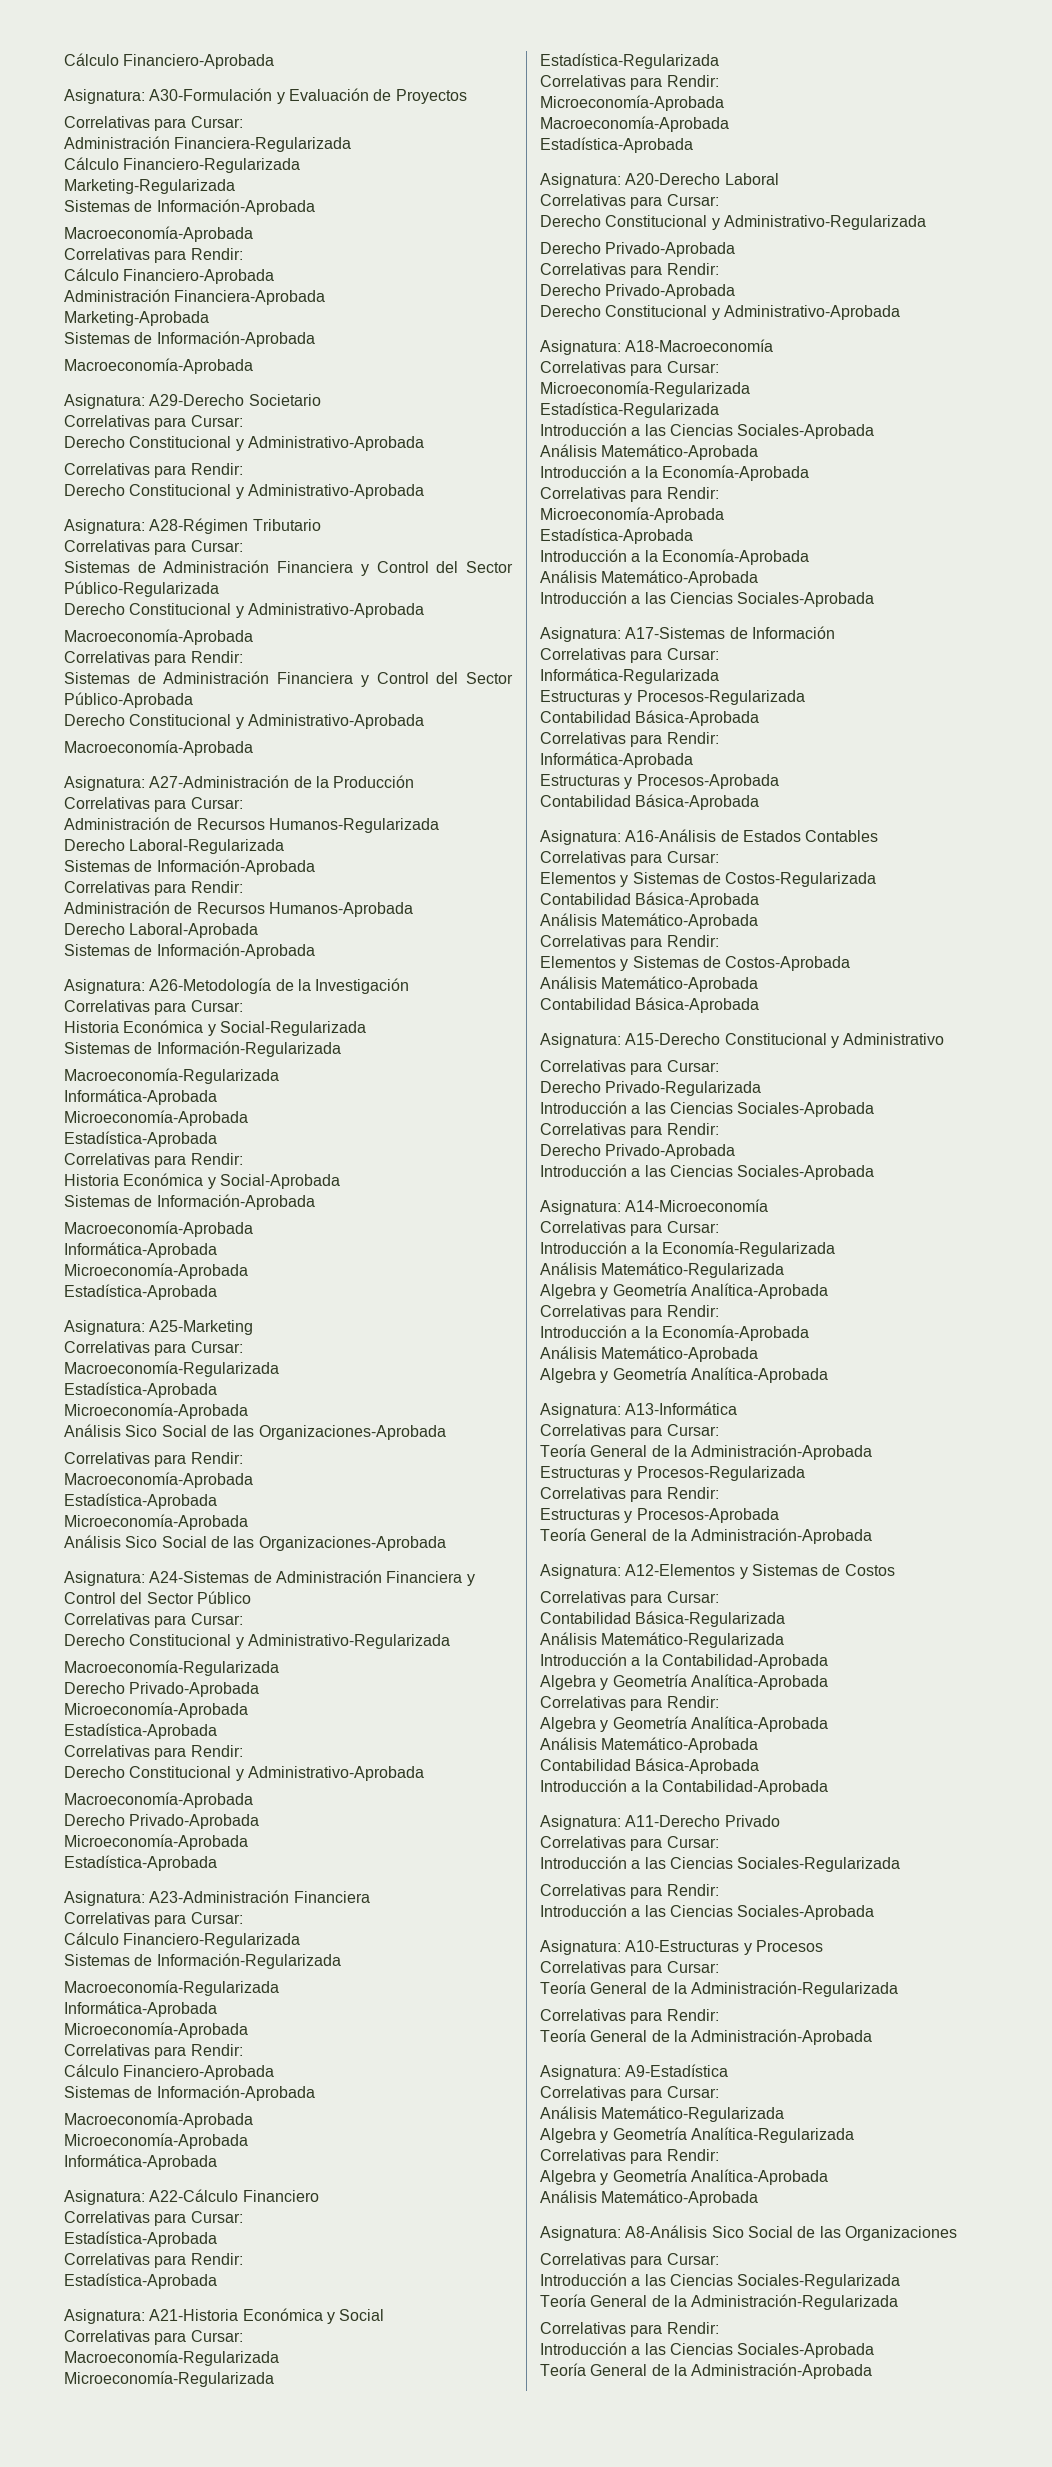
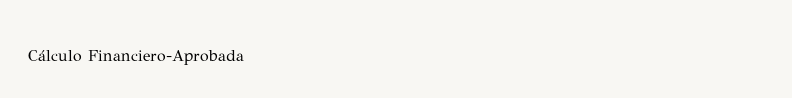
[64,53,275,69] [64,88,467,104] [64,116,243,131] [64,136,352,152] [64,157,301,173] [64,179,235,194] [64,199,315,215] [64,226,253,242] [64,248,243,263] [64,268,275,284] [64,289,326,305] [64,311,209,326] [64,331,315,347] [64,358,253,374] [64,394,321,409] [64,415,243,430] [64,436,424,451] [64,463,243,478] [64,484,424,499] [64,518,321,534] [64,540,243,555] [64,560,513,576] [64,581,219,597] [64,603,424,618] [64,629,253,645] [64,651,243,666] [64,671,513,687] [64,692,193,708] [64,714,424,729] [64,740,253,756] [64,775,415,791] [64,797,243,812] [64,817,439,833] [64,839,285,854] [64,859,315,875] [64,881,243,896] [64,901,413,917] [64,923,259,938] [64,943,315,959] [64,978,410,994] [64,1000,243,1015] [64,1020,366,1036] [64,1041,341,1057] [64,1068,279,1084] [64,1089,217,1105] [64,1110,248,1126] [64,1131,217,1147] [64,1153,243,1168] [64,1173,340,1189] [64,1194,315,1210] [64,1221,253,1237] [64,1242,217,1258] [64,1263,248,1279] [64,1284,217,1300] [64,1320,254,1335] [64,1341,243,1356] [64,1361,279,1377] [64,1382,217,1398] [64,1403,248,1419] [64,1424,446,1440] [64,1452,243,1467] [64,1472,253,1488] [64,1493,217,1509] [64,1514,248,1530] [64,1535,446,1551] [64,1570,475,1586] [64,1591,251,1604] [64,1613,243,1628] [64,1634,450,1649] [64,1660,279,1676] [64,1682,260,1697] [64,1702,248,1718] [64,1723,217,1739] [64,1745,243,1760] [64,1766,424,1781] [64,1792,253,1808] [64,1814,260,1829] [64,1834,248,1850] [64,1855,217,1871] [64,1890,370,1906] [64,1912,243,1927] [64,1932,301,1948] [64,1953,341,1969] [64,1980,279,1996] [64,2001,217,2017] [64,2022,248,2038] [64,2044,243,2059] [64,2064,275,2080] [64,2085,315,2101] [64,2112,253,2128] [64,2133,248,2149] [64,2154,217,2170] [64,2189,319,2205] [64,2211,243,2226] [64,2231,217,2247] [64,2253,243,2268] [64,2273,217,2289] [64,2308,385,2324] [64,2330,243,2345] [64,2350,279,2366] [64,2371,274,2387] [540,53,719,69] [540,75,719,90] [540,95,724,111] [540,116,729,132] [540,137,693,153] [540,173,779,188] [540,194,719,209] [540,215,926,230] [540,242,736,257] [540,263,719,278] [540,284,736,299] [540,305,900,320] [540,339,774,355] [540,361,719,376] [540,381,750,397] [540,402,719,418] [540,423,875,439] [540,444,759,460] [540,465,809,481] [540,487,719,502] [540,507,724,523] [540,528,693,544] [540,549,809,565] [540,570,759,586] [540,591,875,607] [540,626,835,642] [540,648,719,663] [540,668,719,684] [540,690,805,705] [540,710,760,726] [540,732,719,747] [540,752,693,768] [540,774,779,789] [540,794,760,810] [540,829,879,845] [540,851,719,866] [540,872,877,887] [540,892,760,908] [540,913,759,929] [540,935,719,950] [540,956,851,971] [540,976,759,992] [540,997,760,1013] [540,1033,945,1048] [540,1060,719,1075] [540,1081,762,1096] [540,1101,875,1117] [540,1123,719,1138] [540,1144,736,1159] [540,1164,875,1180] [540,1199,769,1215] [540,1221,719,1236] [540,1241,835,1257] [540,1262,785,1278] [540,1283,828,1299] [540,1305,719,1320] [540,1325,809,1341] [540,1346,759,1362] [540,1367,828,1383] [540,1402,738,1418] [540,1424,719,1439] [540,1444,873,1460] [540,1466,805,1481] [540,1487,719,1502] [540,1508,779,1523] [540,1528,873,1544] [540,1564,895,1579] [540,1591,719,1606] [540,1611,786,1627] [540,1632,785,1648] [540,1653,828,1669] [540,1674,828,1690] [540,1696,719,1711] [540,1716,828,1732] [540,1737,759,1753] [540,1758,760,1774] [540,1779,828,1795] [540,1815,780,1830] [540,1836,719,1851] [540,1856,901,1872] [540,1884,719,1899] [540,1904,875,1920] [540,1940,823,1955] [540,1961,719,1976] [540,1981,899,1997] [540,2009,719,2024] [540,2029,873,2045] [540,2064,729,2080] [540,2086,719,2101] [540,2106,785,2122] [540,2127,854,2143] [540,2149,719,2164] [540,2169,828,2185] [540,2190,759,2206] [540,2225,957,2241] [540,2253,719,2268] [540,2273,901,2289] [540,2294,899,2310] [540,2322,719,2337] [540,2342,875,2358] [540,2363,873,2379] Cálculo Financiero-Aprobada // Asignatura: A30-Formulación y Evaluación de Proyectos // Correlativas para Cursar: // Administración Financiera-Regularizada // Cálculo Financiero-Regularizada // Marketing-Regularizada // Sistemas de Información-Aprobada // Macroeconomía-Aprobada // Correlativas para Rendir: // Cálculo Financiero-Aprobada // Administración Financiera-Aprobada // Marketing-Aprobada // Sistemas de Información-Aprobada // Macroeconomía-Aprobada // Asignatura: A29-Derecho Societario // Correlativas para Cursar: // Derecho Constitucional y Administrativo-Aprobada // Correlativas para Rendir: // Derecho Constitucional y Administrativo-Aprobada // Asignatura: A28-Régimen Tributario // Correlativas para Cursar: // Sistemas de Administración Financiera y Control del Sector Público-Regularizada // Derecho Constitucional y Administrativo-Aprobada // Macroeconomía-Aprobada // Correlativas para Rendir: // Sistemas de Administración Financiera y Control del Sector Público-Aprobada // Derecho Constitucional y Administrativo-Aprobada // Macroeconomía-Aprobada // Asignatura: A27-Administración de la Producción // Correlativas para Cursar: // Administración de Recursos Humanos-Regularizada // Derecho Laboral-Regularizada // Sistemas de Información-Aprobada // Correlativas para Rendir: // Administración de Recursos Humanos-Aprobada // Derecho Laboral-Aprobada // Sistemas de Información-Aprobada // Asignatura: A26-Metodología de la Investigación // Correlativas para Cursar: // Historia Económica y Social-Regularizada // Sistemas de Información-Regularizada // Macroeconomía-Regularizada // Informática-Aprobada // Microeconomía-Aprobada // Estadística-Aprobada // Correlativas para Rendir: // Historia Económica y Social-Aprobada // Sistemas de Información-Aprobada // Macroeconomía-Aprobada // Informática-Aprobada // Microeconomía-Aprobada // Estadística-Aprobada // Asignatura: A25-Marketing // Correlativas para Cursar: // Macroeconomía-Regularizada // Estadística-Aprobada // Microeconomía-Aprobada // Análisis Sico Social de las Organizaciones-Aprobada // Correlativas para Rendir: // Macroeconomía-Aprobada // Estadística-Aprobada // Microeconomía-Aprobada // Análisis Sico Social de las Organizaciones-Aprobada // Asignatura: A24-Sistemas de Administración Financiera y Control del Sector Público // Correlativas para Cursar: // Derecho Constitucional y Administrativo-Regularizada // Macroeconomía-Regularizada // Derecho Privado-Aprobada // Microeconomía-Aprobada // Estadística-Aprobada // Correlativas para Rendir: // Derecho Constitucional y Administrativo-Aprobada // Macroeconomía-Aprobada // Derecho Privado-Aprobada // Microeconomía-Aprobada // Estadística-Aprobada // Asignatura: A23-Administración Financiera // Correlativas para Cursar: // Cálculo Financiero-Regularizada // Sistemas de Información-Regularizada // Macroeconomía-Regularizada // Informática-Aprobada // Microeconomía-Aprobada // Correlativas para Rendir: // Cálculo Financiero-Aprobada // Sistemas de Información-Aprobada // Macroeconomía-Aprobada // Microeconomía-Aprobada // Informática-Aprobada // Asignatura: A22-Cálculo Financiero // Correlativas para Cursar: // Estadística-Aprobada // Correlativas para Rendir: // Estadística-Aprobada // Asignatura: A21-Historia Económica y Social // Correlativas para Cursar: // Macroeconomía-Regularizada // Microeconomía-Regularizada // Estadística-Regularizada // Correlativas para Rendir: // Microeconomía-Aprobada // Macroeconomía-Aprobada // Estadística-Aprobada // Asignatura: A20-Derecho Laboral // Correlativas para Cursar: // Derecho Constitucional y Administrativo-Regularizada // Derecho Privado-Aprobada // Correlativas para Rendir: // Derecho Privado-Aprobada // Derecho Constitucional y Administrativo-Aprobada // Asignatura: A18-Macroeconomía // Correlativas para Cursar: // Microeconomía-Regularizada // Estadística-Regularizada // Introducción a las Ciencias Sociales-Aprobada // Análisis Matemático-Aprobada // Introducción a la Economía-Aprobada // Correlativas para Rendir: // Microeconomía-Aprobada // Estadística-Aprobada // Introducción a la Economía-Aprobada // Análisis Matemático-Aprobada // Introducción a las Ciencias Sociales-Aprobada // Asignatura: A17-Sistemas de Información // Correlativas para Cursar: // Informática-Regularizada // Estructuras y Procesos-Regularizada // Contabilidad Básica-Aprobada // Correlativas para Rendir: // Informática-Aprobada // Estructuras y Procesos-Aprobada // Contabilidad Básica-Aprobada // Asignatura: A16-Análisis de Estados Contables // Correlativas para Cursar: // Elementos y Sistemas de Costos-Regularizada // Contabilidad Básica-Aprobada // Análisis Matemático-Aprobada // Correlativas para Rendir: // Elementos y Sistemas de Costos-Aprobada // Análisis Matemático-Aprobada // Contabilidad Básica-Aprobada // Asignatura: A15-Derecho Constitucional y Administrativo // Correlativas para Cursar: // Derecho Privado-Regularizada // Introducción a las Ciencias Sociales-Aprobada // Correlativas para Rendir: // Derecho Privado-Aprobada // Introducción a las Ciencias Sociales-Aprobada // Asignatura: A14-Microeconomía // Correlativas para Cursar: // Introducción a la Economía-Regularizada // Análisis Matemático-Regularizada // Algebra y Geometría Analítica-Aprobada // Correlativas para Rendir: // Introducción a la Economía-Aprobada // Análisis Matemático-Aprobada // Algebra y Geometría Analítica-Aprobada // Asignatura: A13-Informática // Correlativas para Cursar: // Teoría General de la Administración-Aprobada // Estructuras y Procesos-Regularizada // Correlativas para Rendir: // Estructuras y Procesos-Aprobada // Teoría General de la Administración-Aprobada // Asignatura: A12-Elementos y Sistemas de Costos // Correlativas para Cursar: // Contabilidad Básica-Regularizada // Análisis Matemático-Regularizada // Introducción a la Contabilidad-Aprobada // Algebra y Geometría Analítica-Aprobada // Correlativas para Rendir: // Algebra y Geometría Analítica-Aprobada // Análisis Matemático-Aprobada // Contabilidad Básica-Aprobada // Introducción a la Contabilidad-Aprobada // Asignatura: A11-Derecho Privado // Correlativas para Cursar: // Introducción a las Ciencias Sociales-Regularizada // Correlativas para Rendir: // Introducción a las Ciencias Sociales-Aprobada // Asignatura: A10-Estructuras y Procesos // Correlativas para Cursar: // Teoría General de la Administración-Regularizada // Correlativas para Rendir: // Teoría General de la Administración-Aprobada // Asignatura: A9-Estadística // Correlativas para Cursar: // Análisis Matemático-Regularizada // Algebra y Geometría Analítica-Regularizada // Correlativas para Rendir: // Algebra y Geometría Analítica-Aprobada // Análisis Matemático-Aprobada // Asignatura: A8-Análisis Sico Social de las Organizaciones // Correlativas para Cursar: // Introducción a las Ciencias Sociales-Regularizada // Teoría General de la Administración-Regularizada // Correlativas para Rendir: // Introducción a las Ciencias Sociales-Aprobada // Teoría General de la Administración-Aprobada -> [28,50,244,65] Cálculo Financiero-Aprobada

